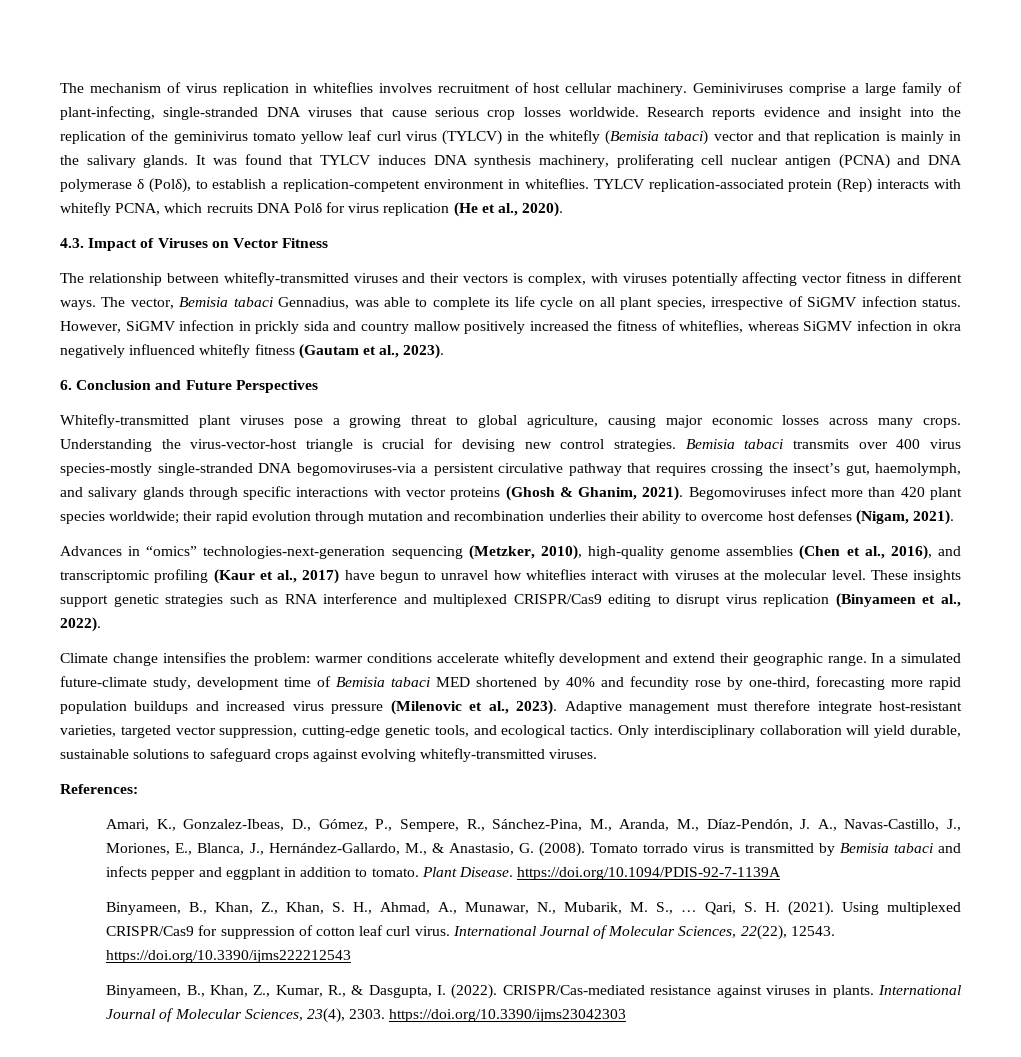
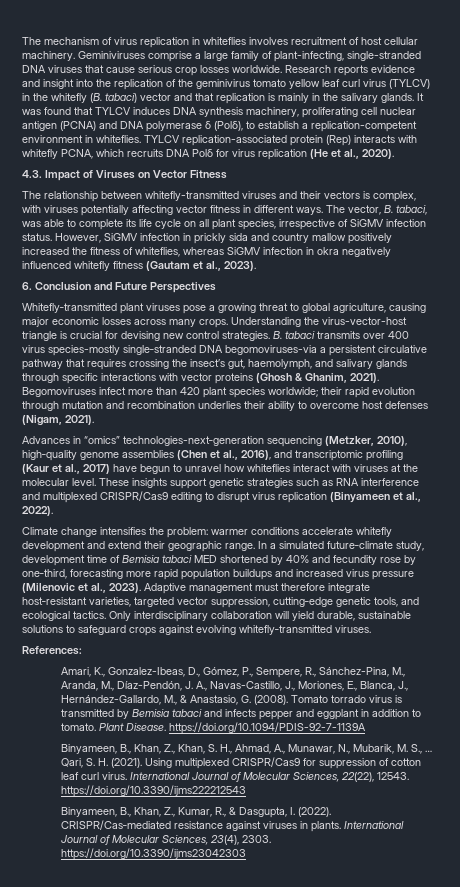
[605,130,660,145] (Bemisia -> [90,93,102,103] (B.
[179,297,350,309] Bemisia tabaci Gennadius, -> [384,205,427,215] B. tabaci,
[685,439,735,449] Bemisia -> [273,331,282,339] B.

